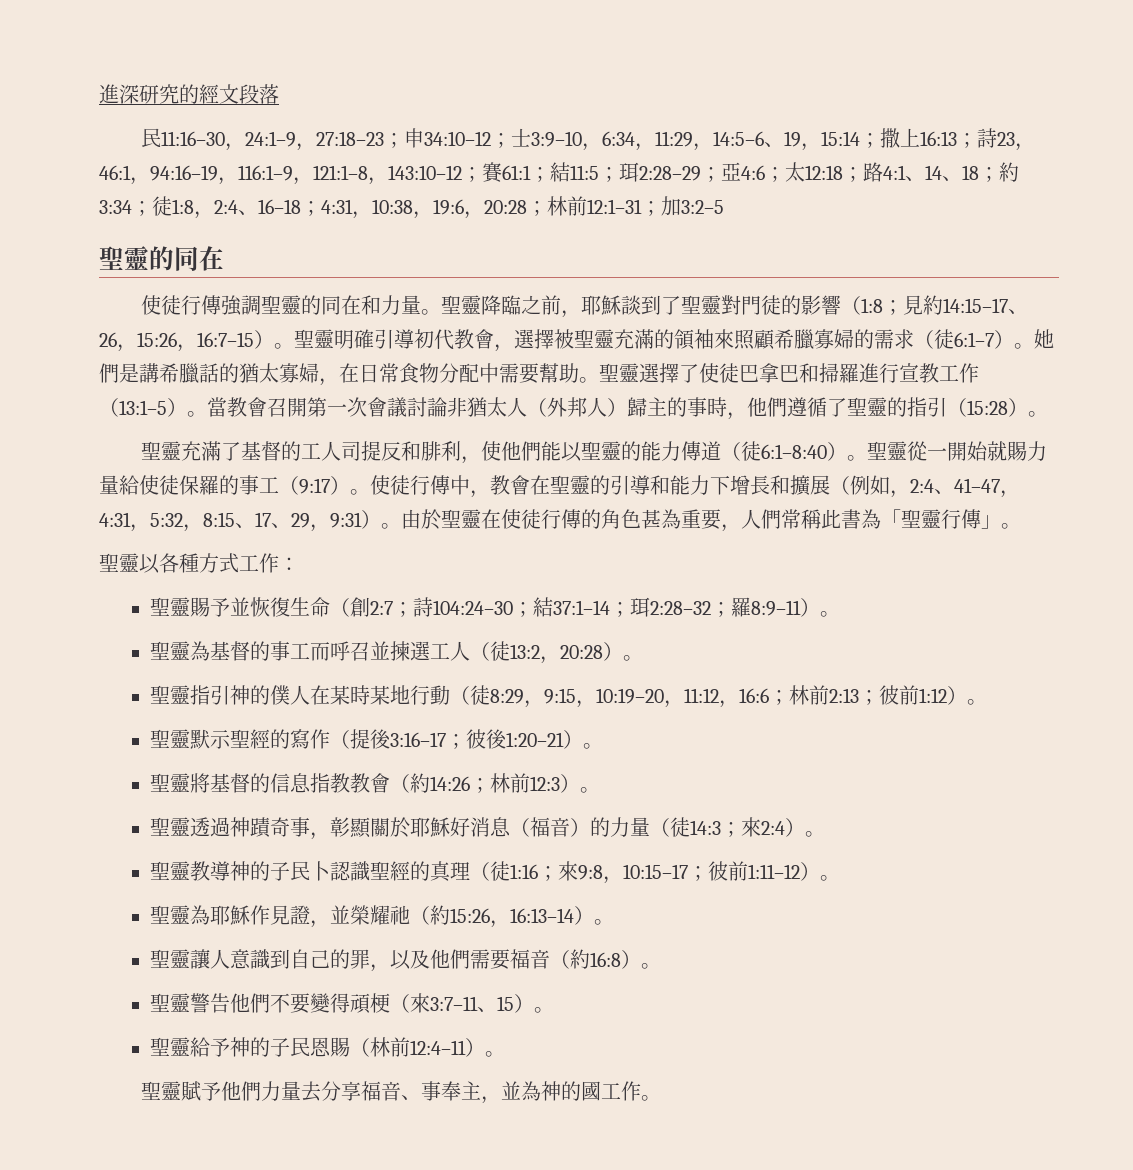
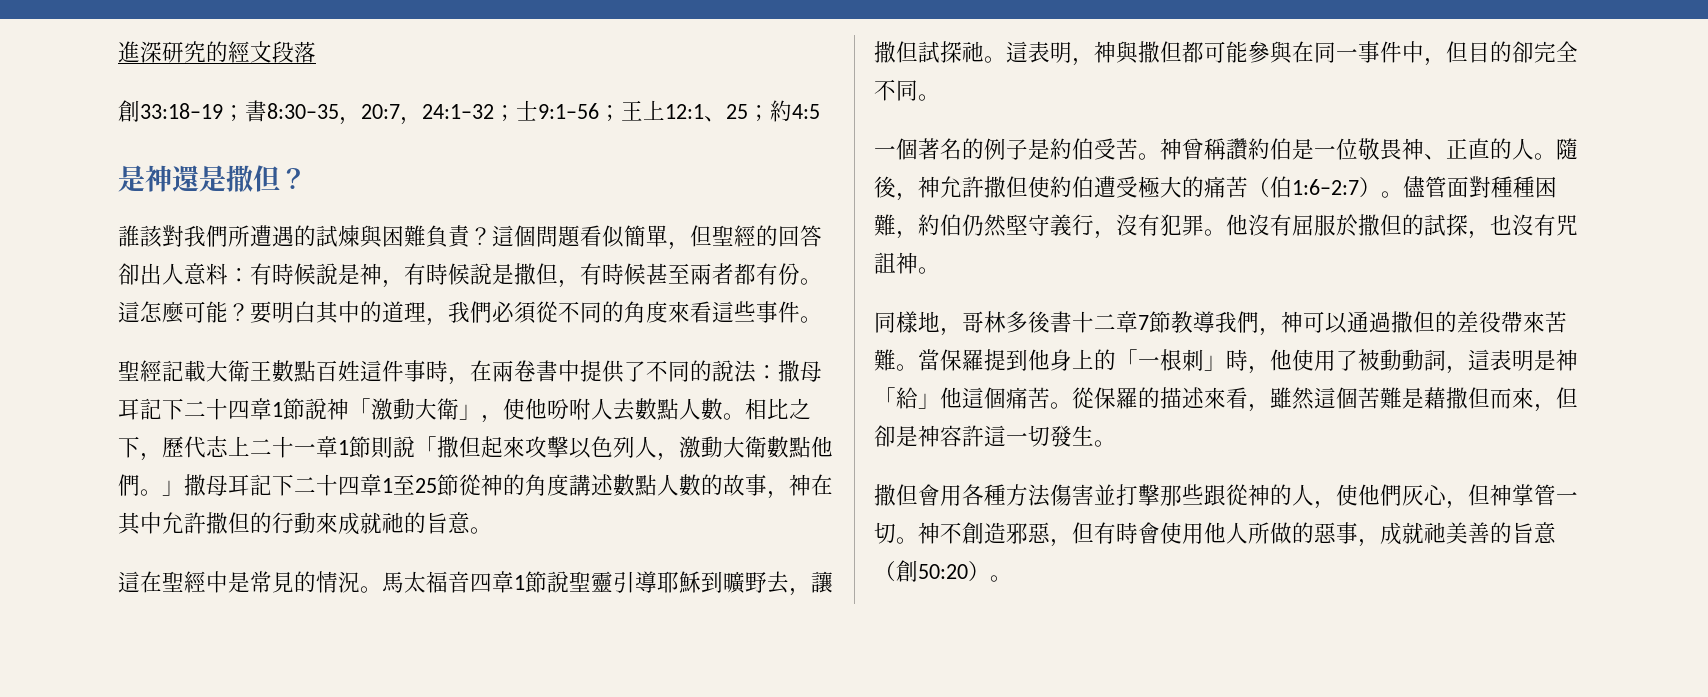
[141,128,1036,151] [99,162,1019,185] [99,196,724,219] [99,246,224,271] [141,295,1029,318] [99,329,1054,352] [99,363,979,386] [99,397,1048,420] [141,441,1048,464] [99,475,1020,498] [99,509,1021,532] [99,553,299,574] [150,597,841,617] [150,641,644,664] [150,685,988,708] [150,729,604,749] [150,773,601,793] [150,817,826,840] [150,861,841,884] [150,905,615,928] [150,949,662,972] [150,993,555,1014] [150,1037,506,1057] [141,1081,642,1104] 民11:16–30，24:1–9，27:18–23；申34:10–12；士3:9–10，6:34，11:29，14:5–6、19，15:14；撒上16:13；詩23，46:1，94:16–19，116:1–9，121:1–8，143:10–12；賽61:1；結11:5；珥2:28–29；亞4:6；太12:18；路4:1、14、18；約3:34；徒1:8，2:4、16–18；4:31，10:38，19:6，20:28；林前12:1–31；加3:2–5 // 聖靈的同在 // 使徒行傳強調聖靈的同在和力量。聖靈降臨之前，耶穌談到了聖靈對門徒的影響（1:8；見約14:15–17、26，15:26，16:7–15）。聖靈明確引導初代教會，選擇被聖靈充滿的領袖來照顧希臘寡婦的需求（徒6:1–7）。她們是講希臘話的猶太寡婦，在日常食物分配中需要幫助。聖靈選擇了使徒巴拿巴和掃羅進行宣教工作（13:1–5）。當教會召開第一次會議討論非猶太人（外邦人）歸主的事時，他們遵循了聖靈的指引（15:28）。 // 聖靈充滿了基督的工人司提反和腓利，使他們能以聖靈的能力傳道（徒6:1–8:40）。聖靈從一開始就賜力量給使徒保羅的事工（9:17）。使徒行傳中，教會在聖靈的引導和能力下增長和擴展（例如，2:4、41–47，4:31，5:32，8:15、17、29，9:31）。由於聖靈在使徒行傳的角色甚為重要，人們常稱此書為「聖靈行傳」。 // 聖靈以各種方式工作： // 聖靈賜予並恢復生命（創2:7；詩104:24–30；結37:1–14；珥2:28–32；羅8:9–11）。 // 聖靈為基督的事工而呼召並揀選工人（徒13:2，20:28）。 // 聖靈指引神的僕人在某時某地行動（徒8:29，9:15，10:19–20，11:12，16:6；林前2:13；彼前1:12）。 // 聖靈默示聖經的寫作（提後3:16–17；彼後1:20–21）。 // 聖靈將基督的信息指教教會（約14:26；林前12:3）。 // 聖靈透過神蹟奇事，彰顯關於耶穌好消息（福音）的力量（徒14:3；來2:4）。 // 聖靈教導神的子民卜認識聖經的真理（徒1:16；來9:8，10:15–17；彼前1:11–12）。 // 聖靈為耶穌作見證，並榮耀祂（約15:26，16:13–14）。 // 聖靈讓人意識到自己的罪，以及他們需要福音（約16:8）。 // 聖靈警告他們不要變得頑梗（來3:7–11、15）。 // 聖靈給予神的子民恩賜（林前12:4–11）。 // 聖靈賦予他們力量去分享福音、事奉主，並為神的國工作 -> [118,100,820,125] [118,165,307,192] [118,225,822,250] [118,263,822,288] [118,301,822,326] [118,360,822,385] [118,398,811,423] [118,436,833,461] [118,474,833,499] [118,512,492,535] [118,571,833,596] [874,41,1578,66] [874,79,940,101] [874,138,1578,161] [874,176,1557,201] [874,214,1578,239] [874,252,940,274] [874,311,1567,336] [874,349,1578,374] [874,387,1578,412] [874,425,1116,447] [874,484,1578,509] [874,522,1556,547] [874,560,990,582] 創33:18–19；書8:30–35，20:7，24:1–32；士9:1–56；王上12:1、25；約4:5 // 是神還是撒但？ // 誰該對我們所遭遇的試煉與困難負責？這個問題看似簡單，但聖經的回答卻出人意料：有時候說是神，有時候說是撒但，有時候甚至兩者都有份。這怎麼可能？要明白其中的道理，我們必須從不同的角度來看這些事件。 // 聖經記載大衛王數點百姓這件事時，在兩卷書中提供了不同的說法：撒母耳記下二十四章1節說神「激動大衛」，使他吩咐人去數點人數。相比之下，歷代志上二十一章1節則說「撒但起來攻擊以色列人，激動大衛數點他們。」撒母耳記下二十四章1至25節從神的角度講述數點人數的故事，神在其中允許撒但的行動來成就祂的旨意。 // 這在聖經中是常見的情況。馬太福音四章1節說聖靈引導耶穌到曠野去，讓撒但試探祂。這表明，神與撒但都可能參與在同一事件中，但目的卻完全不同。 // 一個著名的例子是約伯受苦。神曾稱讚約伯是一位敬畏神、正直的人。隨後，神允許撒但使約伯遭受極大的痛苦（伯1:6–2:7）。儘管面對種種困難，約伯仍然堅守義行，沒有犯罪。他沒有屈服於撒但的試探，也沒有咒詛神。 // 同樣地，哥林多後書十二章7節教導我們，神可以通過撒但的差役帶來苦難。當保羅提到他身上的「一根刺」時，他使用了被動動詞，這表明是神「給」他這個痛苦。從保羅的描述來看，雖然這個苦難是藉撒但而來，但卻是神容許這一切發生。 // 撒但會用各種方法傷害並打擊那些跟從神的人，使他們灰心，但神掌管一切。神不創造邪惡，但有時會使用他人所做的惡事，成就祂美善的旨意（創50:20）

